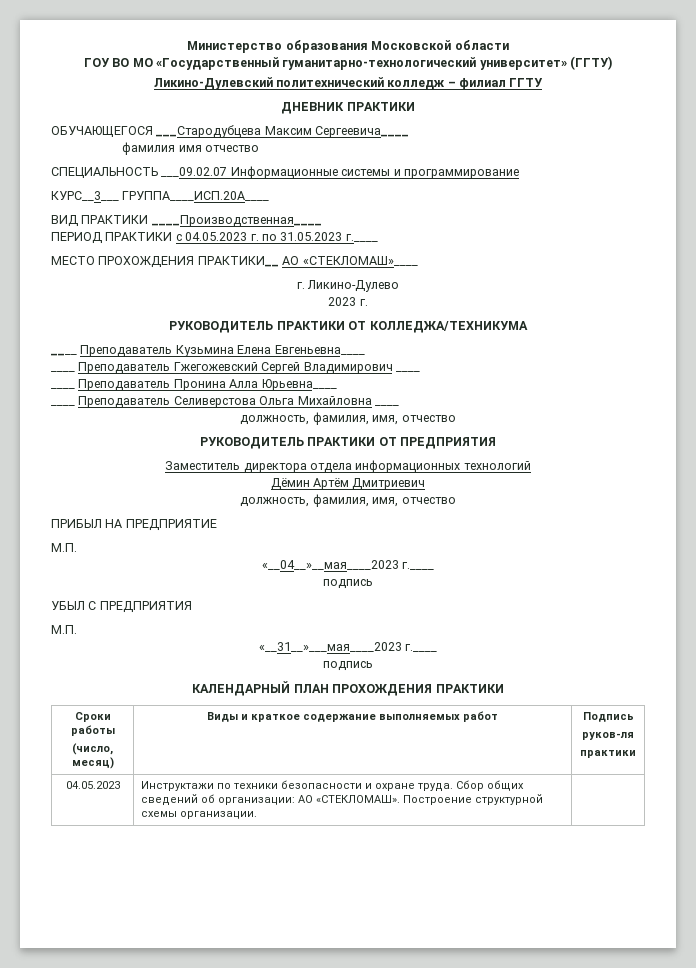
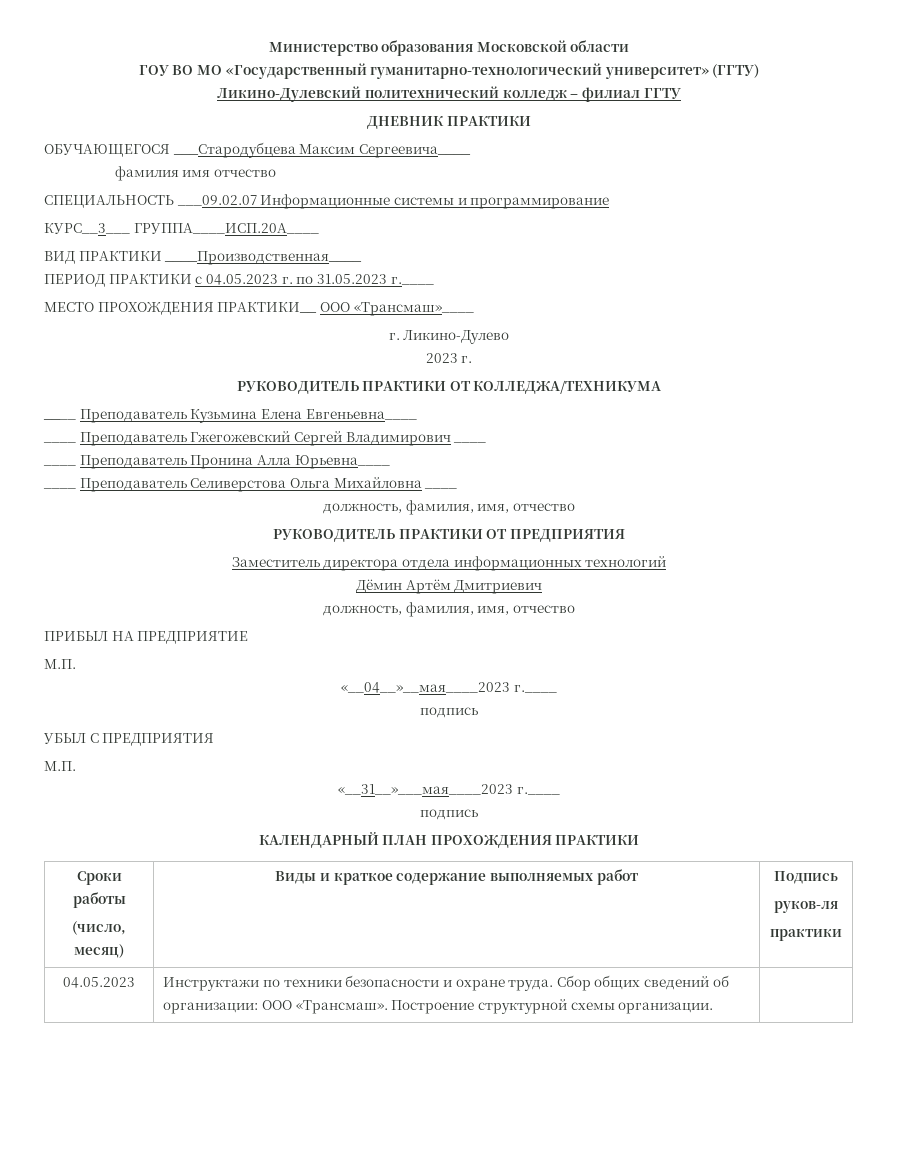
[282,256,418,266] АО «СТЕКЛОМАШ»____ -> [319,302,474,316] ООО «Трансмаш»____
[297,795,400,803] АО «СТЕКЛОМАШ». -> [261,1000,388,1014] ООО «Трансмаш».

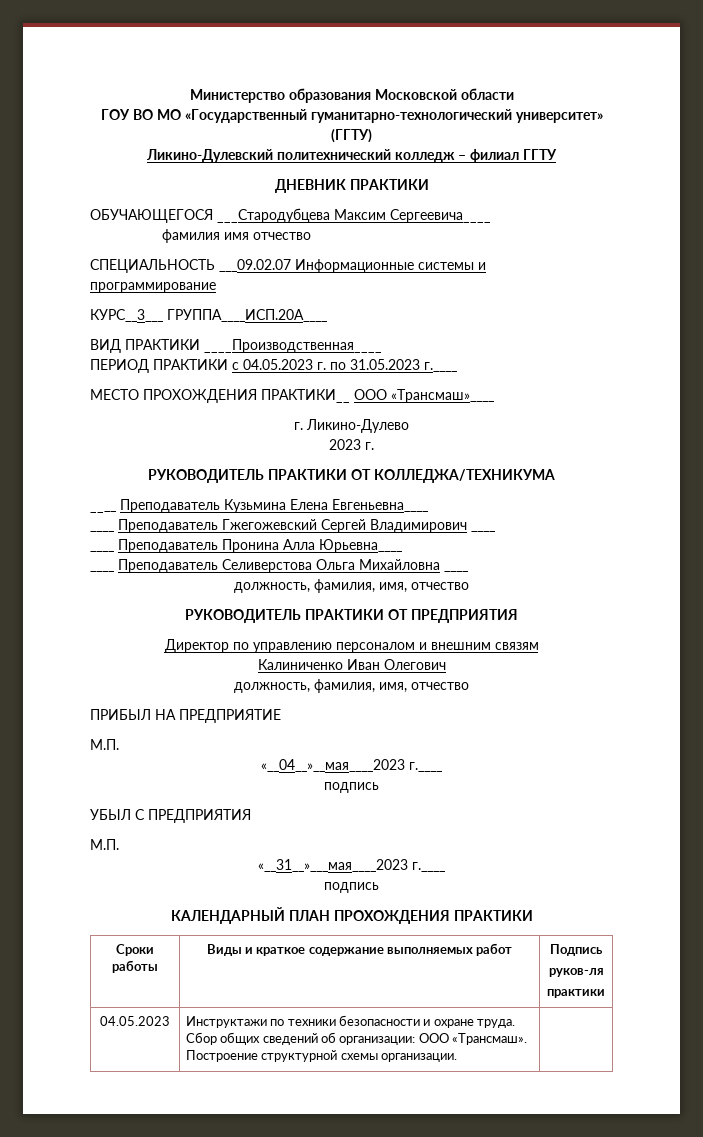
[231,556,667,571] [355,579,543,594] Заместитель директора отдела информационных технологий // Дёмин Артём Дмитриевич -> [164,639,539,653] [257,659,446,670] Директор по управлению персоналом и внешним связям // Калиниченко Иван Олегович
[72,921,126,935] [74,944,124,958] // (число, месяц) -> (158, 966) none

